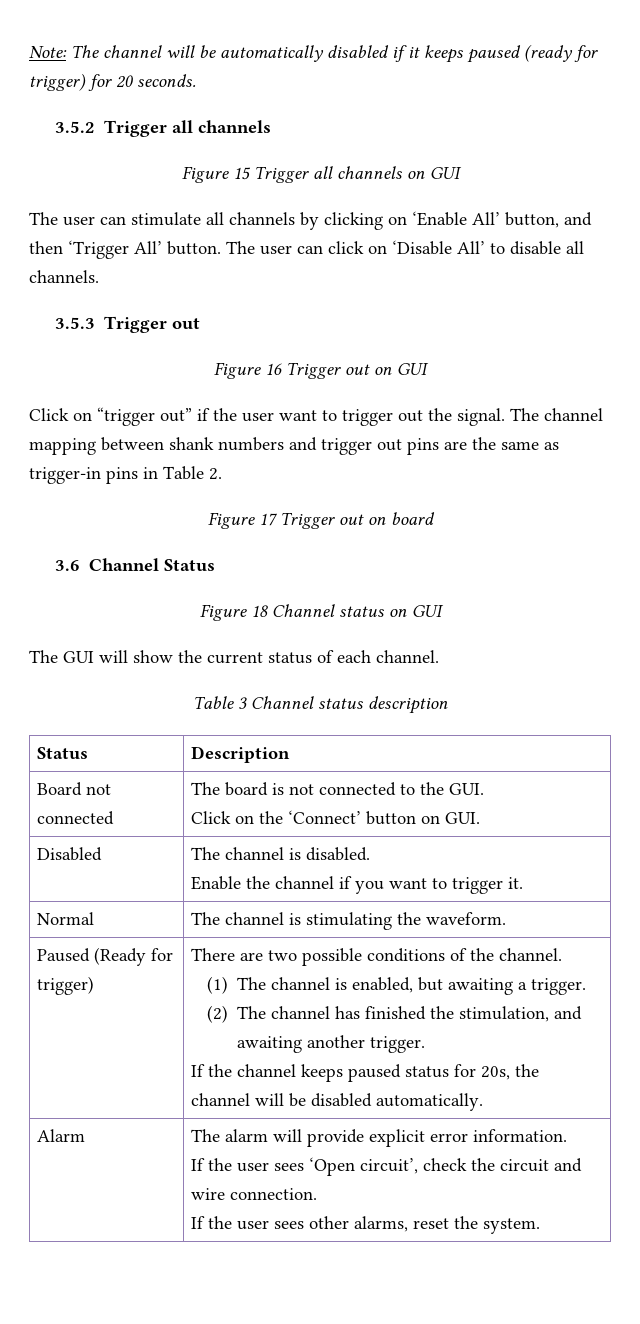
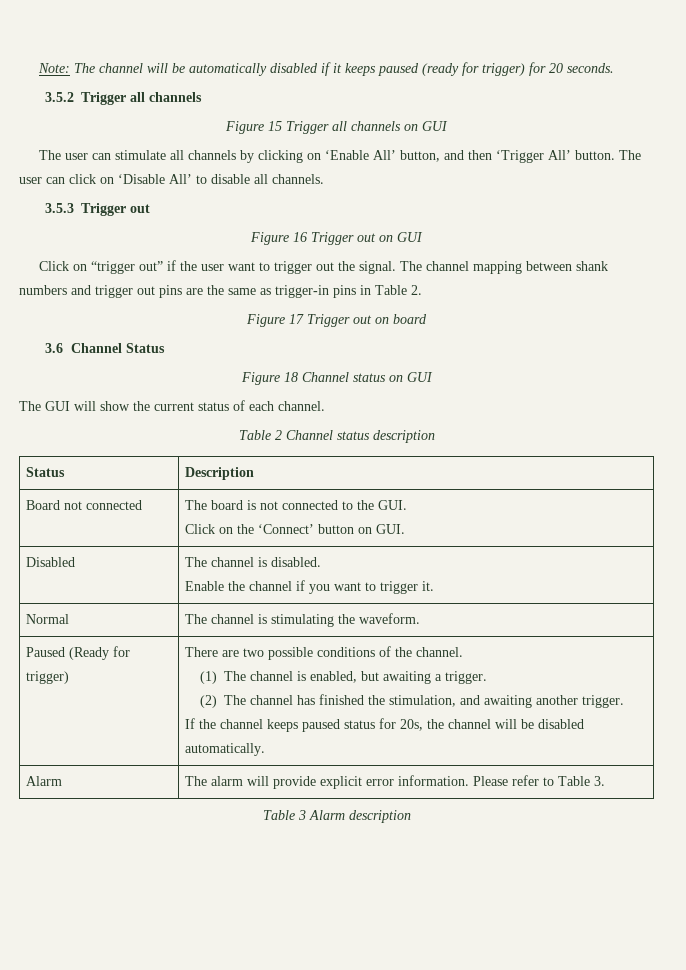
[237,697,247,709] 3 -> [274,430,282,440] 2
[191,1157,583,1176] [191,1188,318,1200] [191,1216,541,1234] // If the user sees ‘Open circuit’, check the circuit and wire connection. // If the user sees other alarms, reset the system. -> [472,775,605,786] [262,810,411,823] Please refer to Table 3. // Table 3 Alarm description

